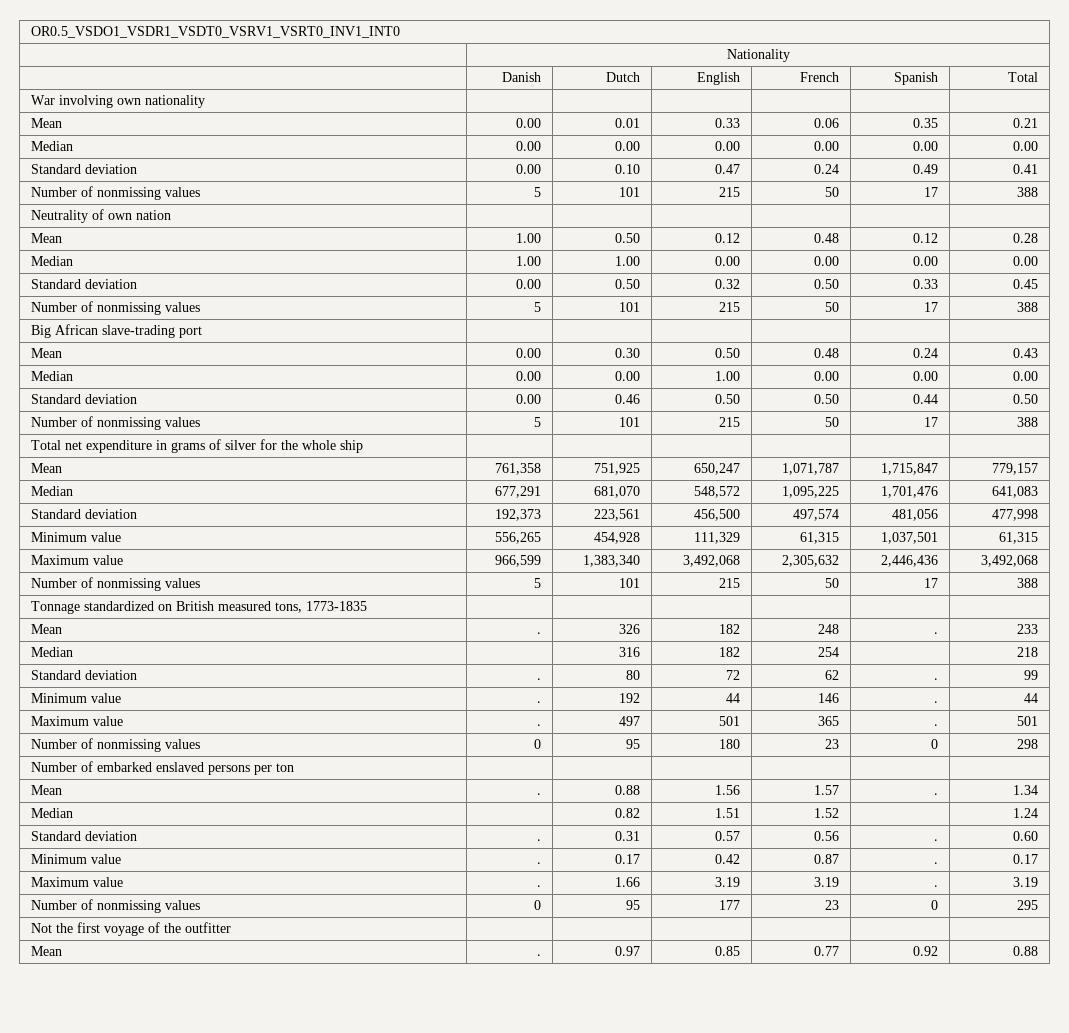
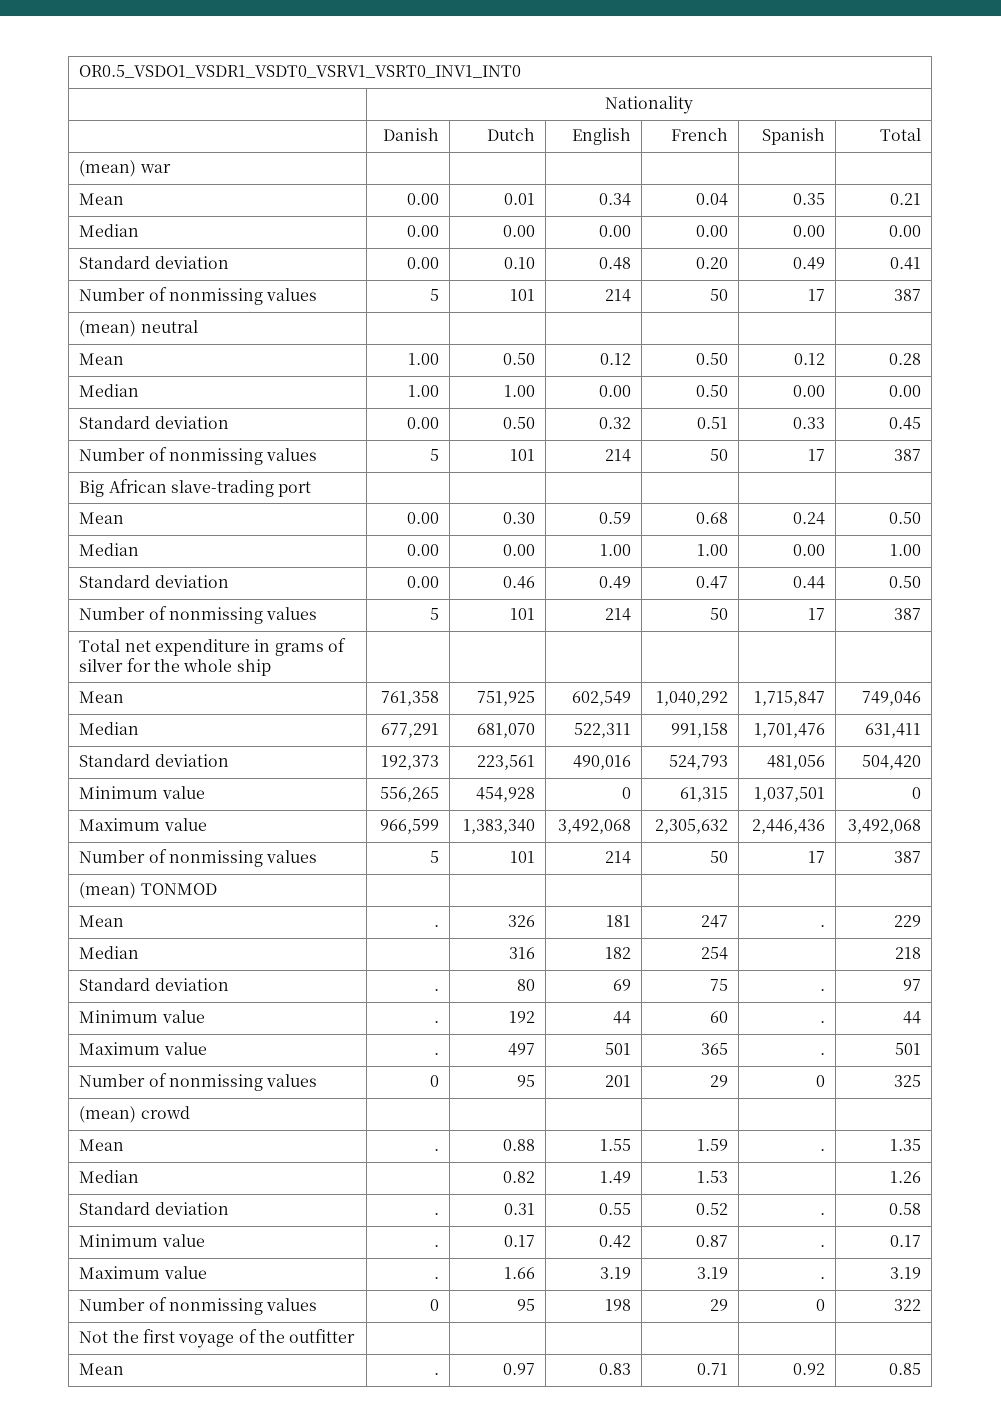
[30,95,205,108] War involving own nationality -> [79,160,171,177] (mean) war
[715,118,741,128] [814,118,840,128] 0.33 | 0.06 -> [598,193,631,206] [695,193,728,206] 0.34 | 0.04
[715,164,741,174] [814,164,840,174] 0.47 | 0.24 -> [598,257,631,270] [695,257,728,269] 0.48 | 0.20
[719,187,741,197] [825,187,840,197] [924,187,939,197] [1017,187,1039,197] [30,209,171,223] 215 | 50 | 17 | 388 // Neutrality of own nation -> [604,289,631,302] [709,289,728,301] [807,289,825,301] [893,289,921,301] [79,320,198,337] 214 | 50 | 17 | 387 // (mean) neutral
[814,233,840,243] 0.48 -> [695,353,728,365] 0.50
[814,256,840,266] 0.00 -> [695,385,728,397] 0.50
[814,279,840,289] 0.50 -> [696,417,728,429] 0.51
[719,302,741,312] [825,302,840,312] [924,302,939,312] [1017,302,1039,312] 215 | 50 | 17 | 388 -> [604,449,631,462] [709,449,728,461] [807,449,825,461] [893,449,921,461] 214 | 50 | 17 | 387
[715,348,741,358] [814,348,840,358] [913,348,939,358] [1013,348,1039,358] 0.50 | 0.48 | 0.24 | 0.43 -> [598,512,631,524] [695,512,728,524] [792,512,825,525] [888,512,921,524] 0.59 | 0.68 | 0.24 | 0.50
[814,371,840,381] [913,371,939,381] [1013,371,1039,381] 0.00 | 0.00 | 0.00 -> [696,544,728,556] [792,544,825,556] [889,544,921,556] 1.00 | 0.00 | 1.00
[715,394,741,404] [814,394,840,404] 0.50 | 0.50 -> [598,576,631,589] [695,576,728,589] 0.49 | 0.47
[719,417,741,427] [825,417,840,427] [924,417,939,427] [1017,417,1039,427] 215 | 50 | 17 | 388 -> [604,608,631,621] [709,608,728,620] [807,608,825,620] [893,608,921,620] 214 | 50 | 17 | 387
[694,463,741,475] [782,463,840,475] 650,247 | 1,071,787 -> [571,691,631,706] [655,691,728,706] 602,549 | 1,040,292
[992,463,1039,475] 779,157 -> [861,691,921,706] 749,046
[694,486,741,498] [782,486,840,498] 548,572 | 1,095,225 -> [573,723,631,738] [670,723,728,738] 522,311 | 991,158
[992,486,1039,498] 641,083 -> [864,723,921,738] 631,411
[694,509,741,521] [793,509,840,521] 456,500 | 497,574 -> [572,755,631,770] [668,755,728,770] 490,016 | 524,793
[992,509,1039,521] 477,998 -> [861,755,921,770] 504,420
[694,532,741,544] 111,329 -> [621,787,631,799] 0
[999,532,1039,544] 61,315 -> [911,787,921,799] 0
[719,578,741,588] [825,578,840,588] [924,578,939,588] [1017,578,1039,588] [30,601,367,614] 215 | 50 | 17 | 388 // Tonnage standardized on British measured tons, 1773-1835 -> [604,851,631,864] [709,851,728,863] [807,851,825,863] [893,851,921,863] [79,882,217,899] 214 | 50 | 17 | 387 // (mean) TONMOD
[719,624,741,634] [818,624,840,634] [934,632,939,634] [1017,624,1039,634] 182 | 248 | . | 233 -> [605,915,631,927] [700,915,728,928] [819,925,825,927] [893,915,921,927] 181 | 247 | . | 229
[726,670,741,680] [825,670,840,680] [934,678,939,680] [1024,670,1039,680] 72 | 62 | . | 99 -> [612,979,631,991] [709,979,728,991] [819,989,825,991] [902,979,921,991] 69 | 75 | . | 97
[818,693,840,703] 146 -> [709,1011,728,1023] 60
[719,739,741,749] [825,739,840,749] [931,739,939,749] [1017,739,1039,749] [30,761,294,775] 180 | 23 | 0 | 298 // Number of embarked enslaved persons per ton -> [604,1075,631,1087] [709,1075,728,1087] [815,1075,825,1087] [893,1075,921,1087] [79,1106,190,1123] 201 | 29 | 0 | 325 // (mean) crowd
[715,785,741,795] [814,785,840,795] [934,793,939,795] [1013,785,1039,795] 1.56 | 1.57 | . | 1.34 -> [599,1139,631,1151] [696,1139,728,1151] [819,1149,825,1151] [889,1139,921,1151] 1.55 | 1.59 | . | 1.35
[715,808,741,818] [814,808,840,818] [1013,808,1039,818] 1.51 | 1.52 | | 1.24 -> [599,1171,631,1184] [696,1171,728,1183] [889,1171,921,1183] 1.49 | 1.53 | | 1.26
[715,831,741,841] [814,831,840,841] [934,839,939,841] [1013,831,1039,841] 0.57 | 0.56 | . | 0.60 -> [598,1203,631,1215] [695,1203,728,1215] [819,1213,825,1215] [888,1203,921,1215] 0.55 | 0.52 | . | 0.58
[719,900,741,910] [825,900,840,910] [931,900,939,910] [1017,900,1039,910] 177 | 23 | 0 | 295 -> [604,1299,631,1311] [709,1299,728,1311] [815,1299,825,1311] [893,1299,921,1311] 198 | 29 | 0 | 322
[715,946,741,956] [814,946,840,956] 0.85 | 0.77 -> [598,1363,631,1375] [696,1363,728,1375] 0.83 | 0.71
[1013,946,1039,956] 0.88 -> [888,1363,921,1375] 0.85

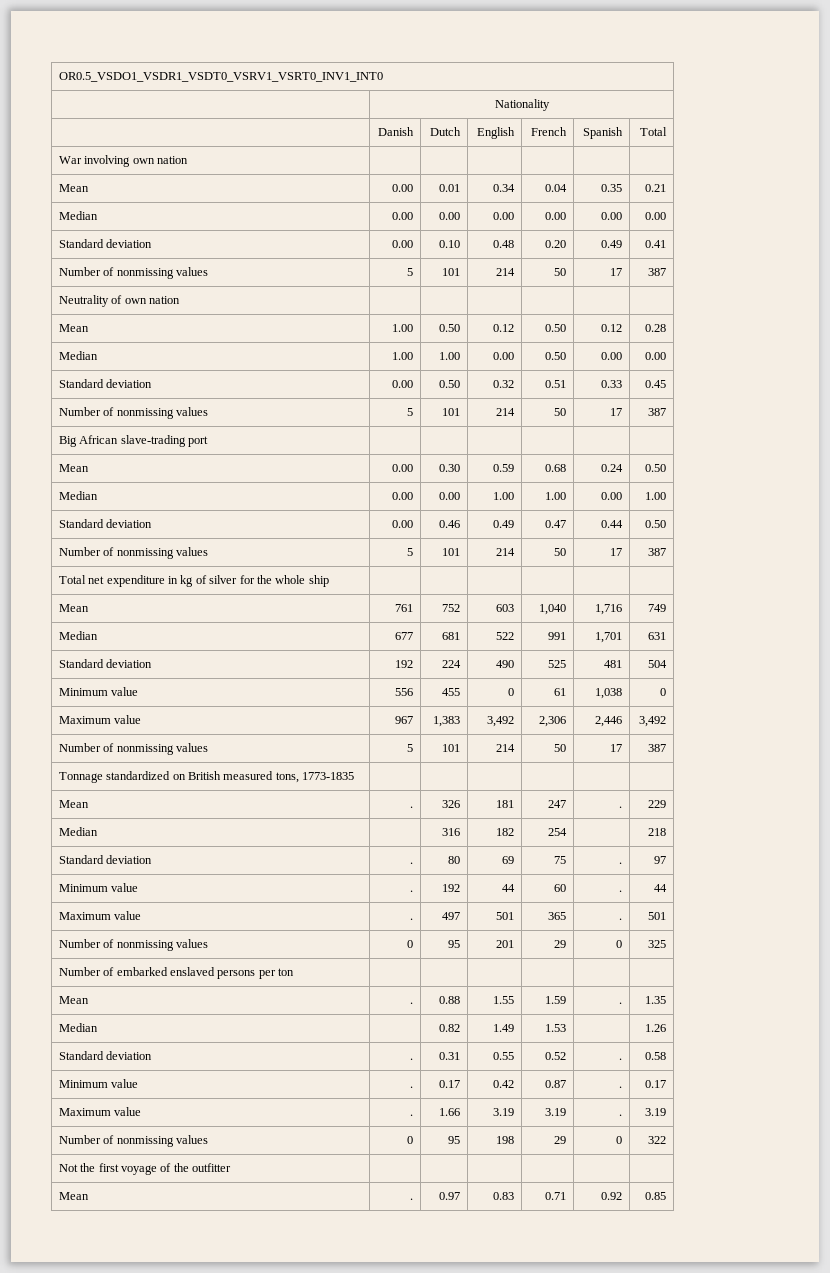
[79,160,171,177] (mean) war -> [58,155,189,167] War involving own nation
[79,320,198,337] (mean) neutral -> [58,295,181,307] Neutrality of own nation
[274,643,324,656] grams -> [180,575,194,587] kg
[380,691,439,706] [476,691,535,706] [571,691,631,706] [655,691,728,706] [753,691,825,706] [861,691,921,706] [79,722,140,735] [380,723,439,738] [476,723,535,738] [573,723,631,738] [670,723,728,738] [753,723,825,738] [864,723,921,738] [79,754,229,767] [380,755,439,770] [476,755,535,770] [572,755,631,770] [668,755,728,770] [766,755,825,770] [861,755,921,770] [79,786,205,799] [379,787,439,802] [475,787,535,802] [621,787,631,799] [679,787,728,802] [753,787,825,802] 761,358 | 751,925 | 602,549 | 1,040,292 | 1,715,847 | 749,046 // Median | 677,291 | 681,070 | 522,311 | 991,158 | 1,701,476 | 631,411 // Standard deviation | 192,373 | 223,561 | 490,016 | 524,793 | 481,056 | 504,420 // Minimum value | 556,265 | 454,928 | 0 | 61,315 | 1,037,501 -> [395,604,414,612] [442,604,461,612] [496,604,515,612] [539,604,567,615] [595,604,623,615] [648,604,667,612] [58,631,98,640] [395,632,414,640] [442,632,461,640] [496,632,515,640] [548,632,567,640] [595,632,623,643] [648,632,667,640] [58,659,153,668] [395,660,414,668] [442,660,462,668] [496,660,515,668] [548,660,567,668] [604,660,623,668] [648,660,668,668] [58,687,139,696] [395,688,414,696] [442,688,461,696] [508,688,515,696] [554,688,567,696] [595,688,623,699] 761 | 752 | 603 | 1,040 | 1,716 | 749 // Median | 677 | 681 | 522 | 991 | 1,701 | 631 // Standard deviation | 192 | 224 | 490 | 525 | 481 | 504 // Minimum value | 556 | 455 | 0 | 61 | 1,038
[379,819,439,834] [462,819,535,834] [557,819,631,834] [654,819,728,834] [751,819,825,834] [847,819,921,834] 966,599 | 1,383,340 | 3,492,068 | 2,305,632 | 2,446,436 | 3,492,068 -> [395,716,414,724] [433,716,461,727] [487,716,515,727] [539,716,567,727] [595,716,623,727] [639,716,667,727] 967 | 1,383 | 3,492 | 2,306 | 2,446 | 3,492
[79,882,217,899] (mean) TONMOD -> [58,771,355,783] Tonnage standardized on British measured tons, 1773-1835
[79,1106,190,1123] (mean) crowd -> [58,967,295,979] Number of embarked enslaved persons per ton

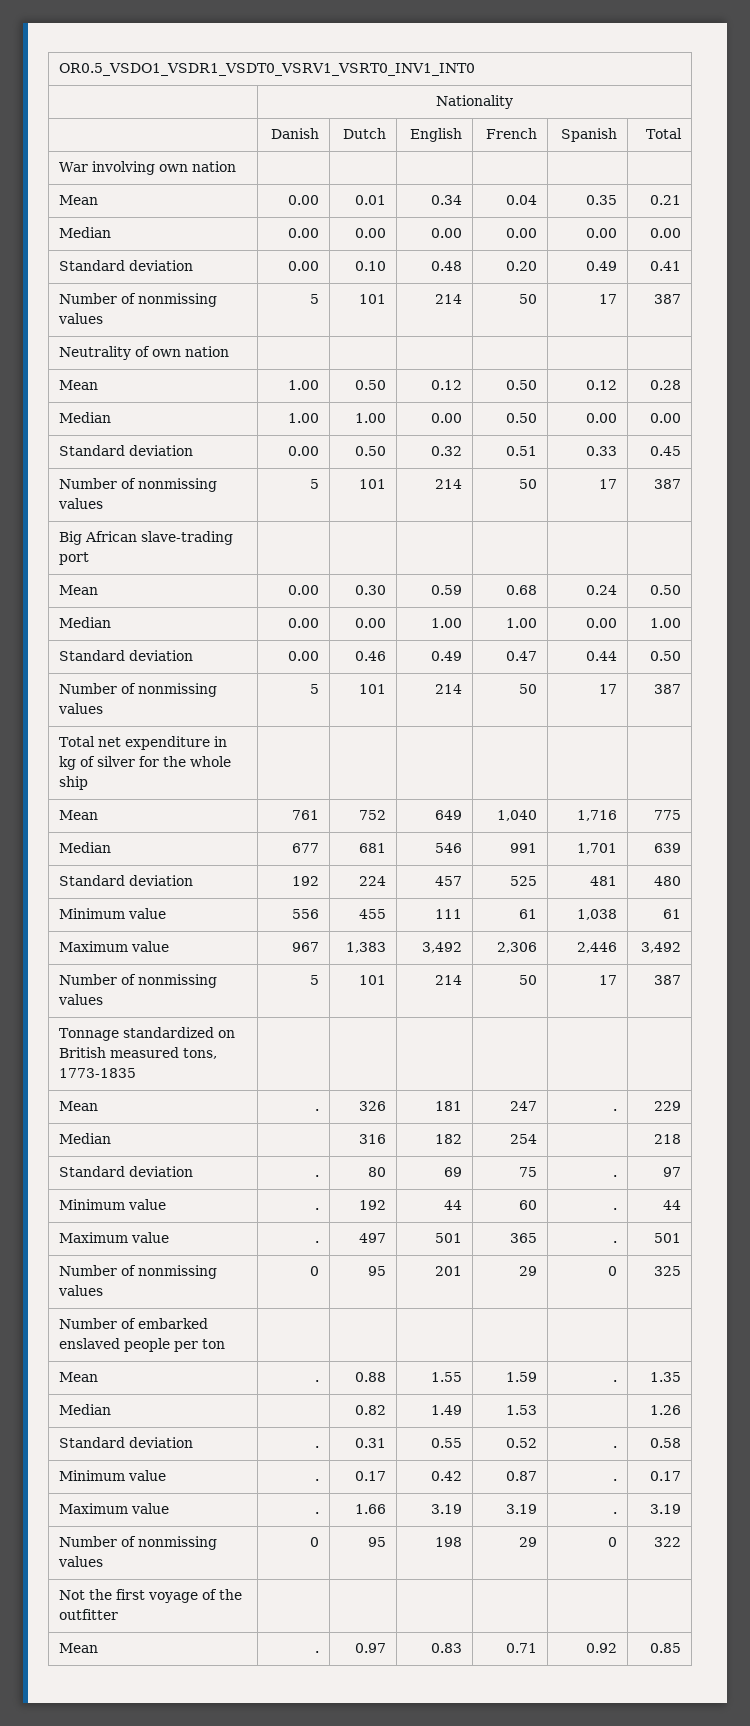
[496,604,515,612] 603 -> [434,810,462,820] 649
[648,604,667,612] 749 -> [653,810,681,820] 775
[496,632,515,640] 522 -> [434,843,462,853] 546
[648,632,667,640] 631 -> [653,843,681,853] 639
[496,660,515,668] 490 -> [434,876,462,886] 457
[648,660,668,668] 504 -> [653,876,681,886] 480
[508,688,515,696] 0 -> [434,909,462,919] 111
[660,688,667,696] 0 -> [662,909,681,919] 61
[217,970,256,979] persons -> [124,1338,171,1352] people

